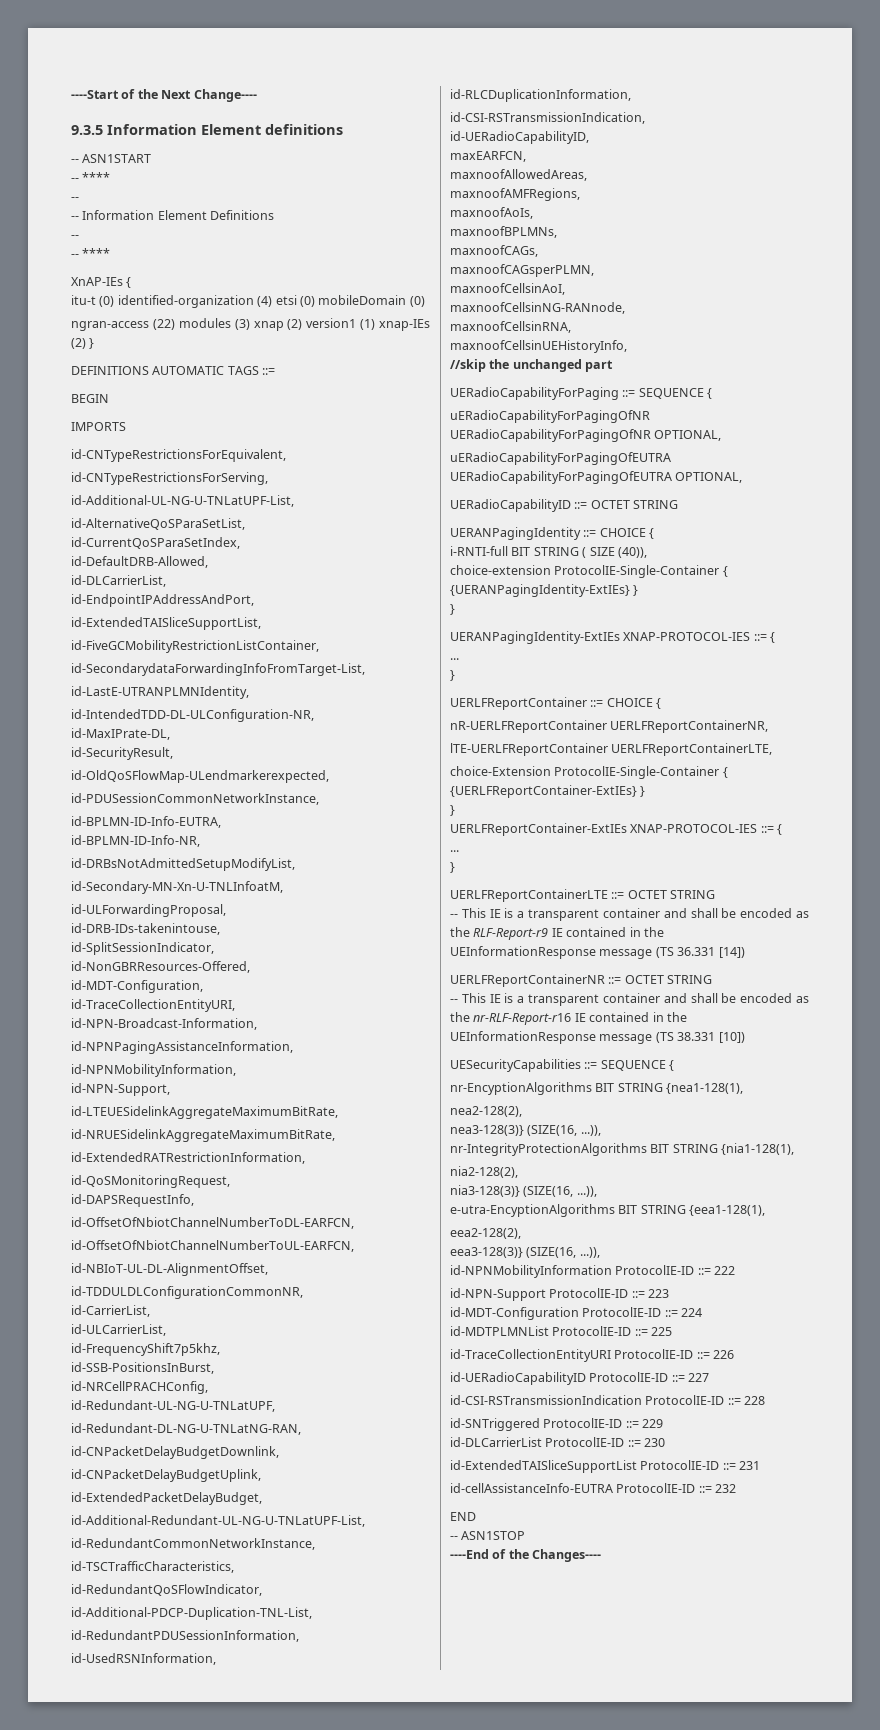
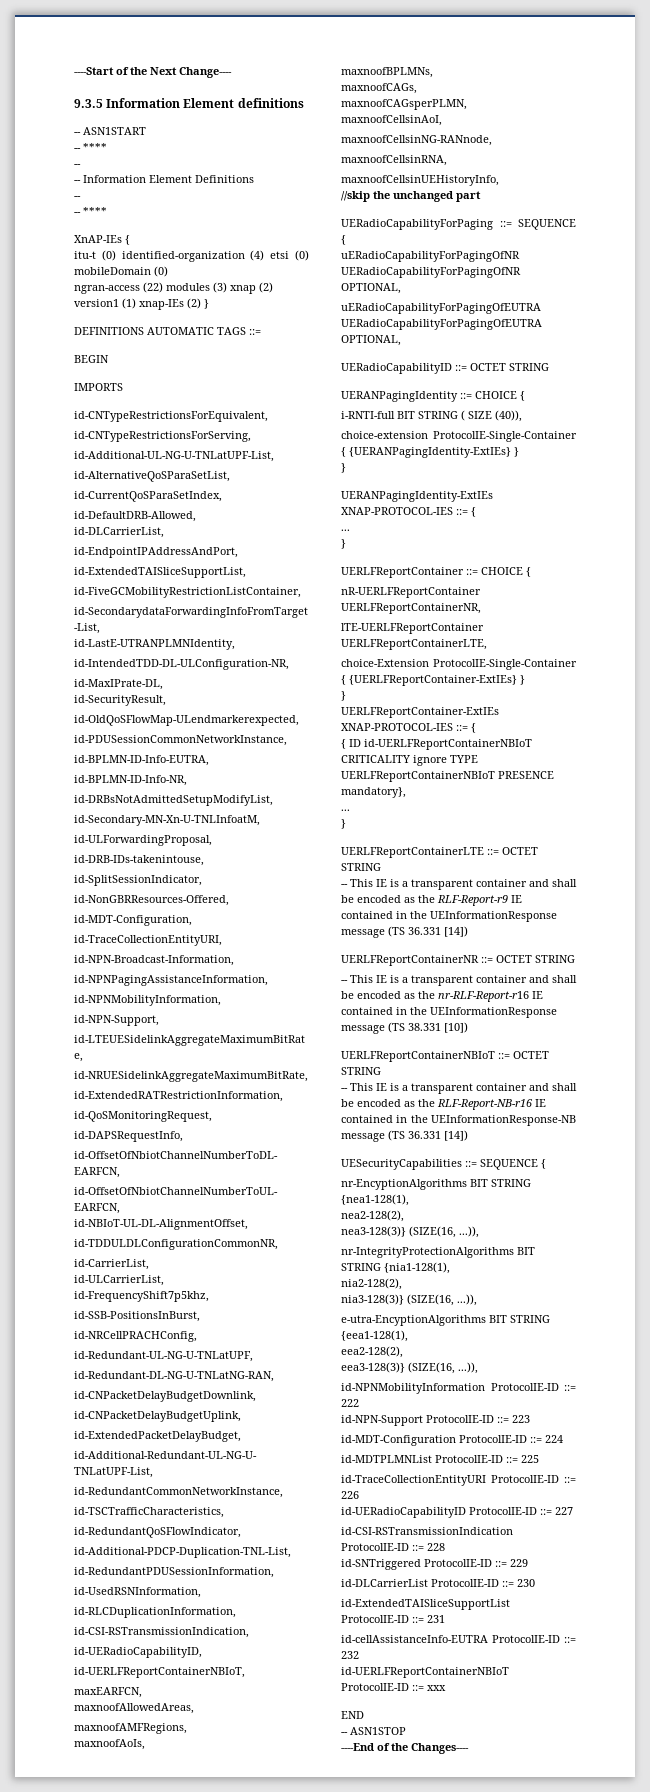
(589, 137) none -> [74,1667,245,1678] // id-UERLFReportContainerNBIoT,
(783, 829) none -> [341,739,532,750] [341,755,478,766] [341,771,554,782] [341,787,406,798] // { ID id-UERLFReportContainerNBIoT CRITICALITY ignore TYPE UERLFReportContainerNBIoT PRESENCE mandatory},
(745, 1037) none -> [341,1051,549,1062] [341,1067,381,1075] [341,1083,577,1094] [341,1099,546,1110] [341,1115,576,1126] [341,1130,468,1142] // UERLFReportContainerNBIoT ::= OCTET STRING // -- This IE is a transparent container and shall be encoded as the RLF-Report-NB-r16 IE contained in the UEInformationResponse-NB message (TS 36.331 [14])
(737, 1488) none -> [341,1667,509,1678] [341,1683,446,1691] // id-UERLFReportContainerNBIoT ProtocolIE-ID ::= xxx

